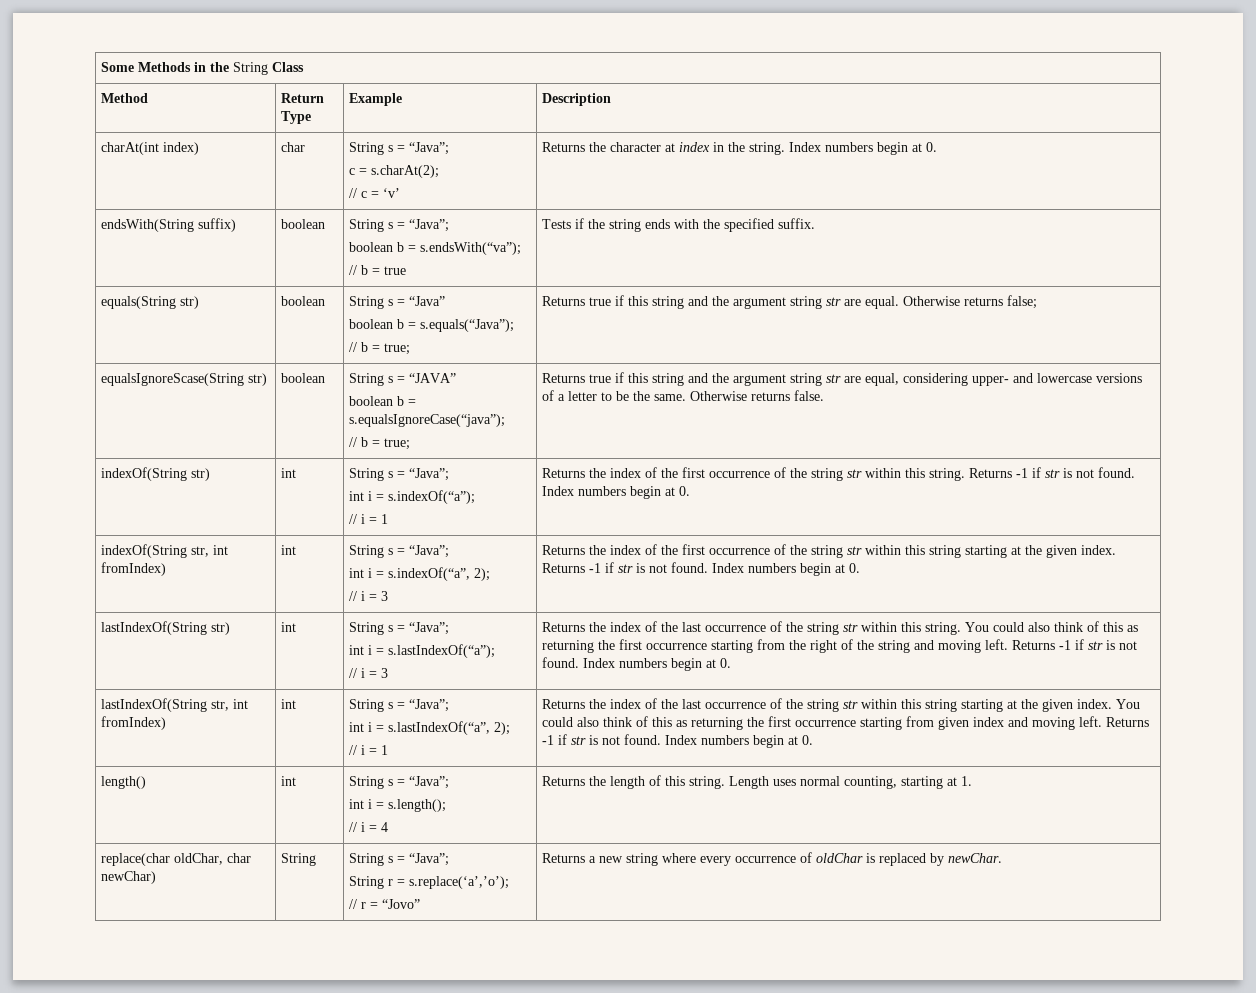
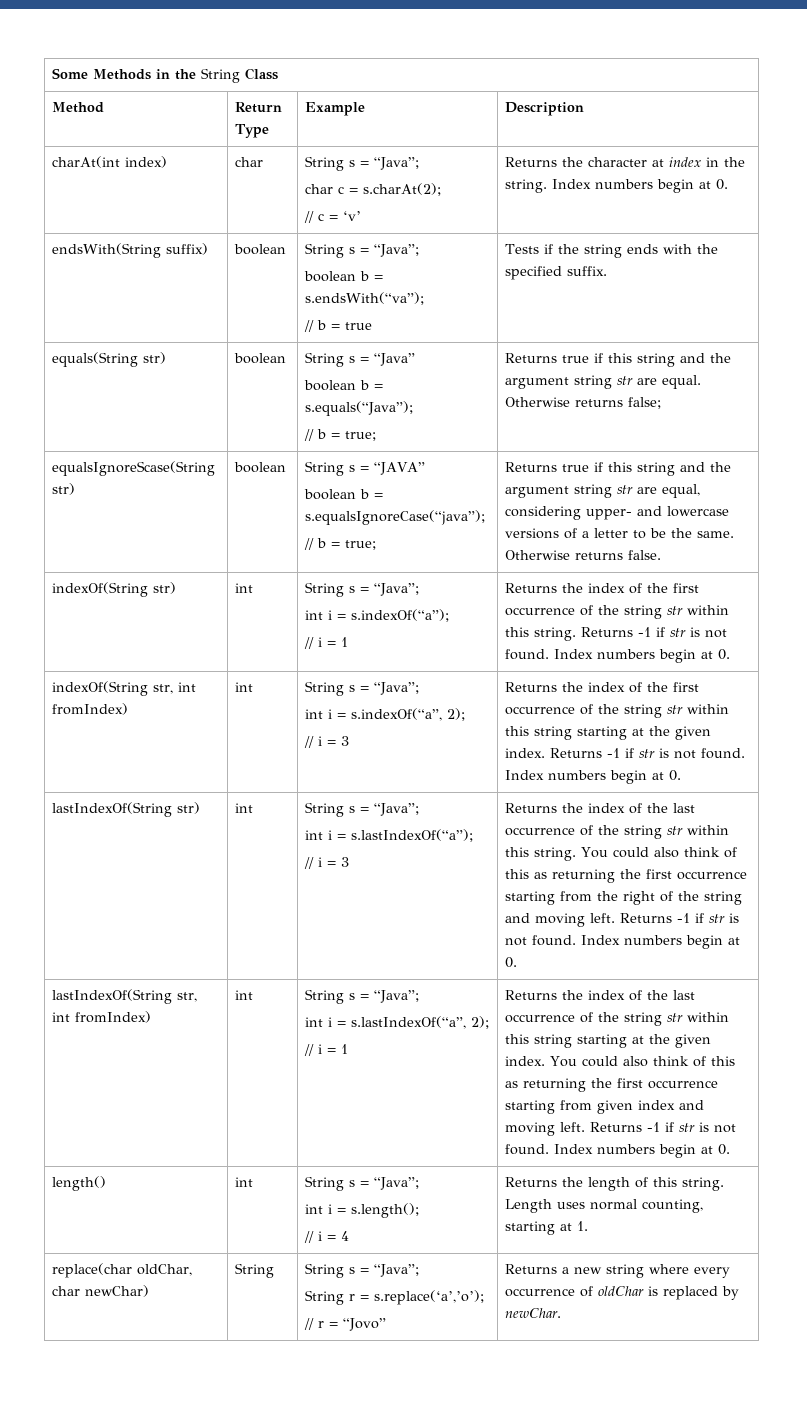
(450, 148) none -> [305,184,334,194] char

